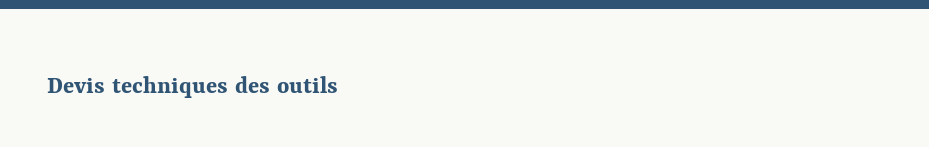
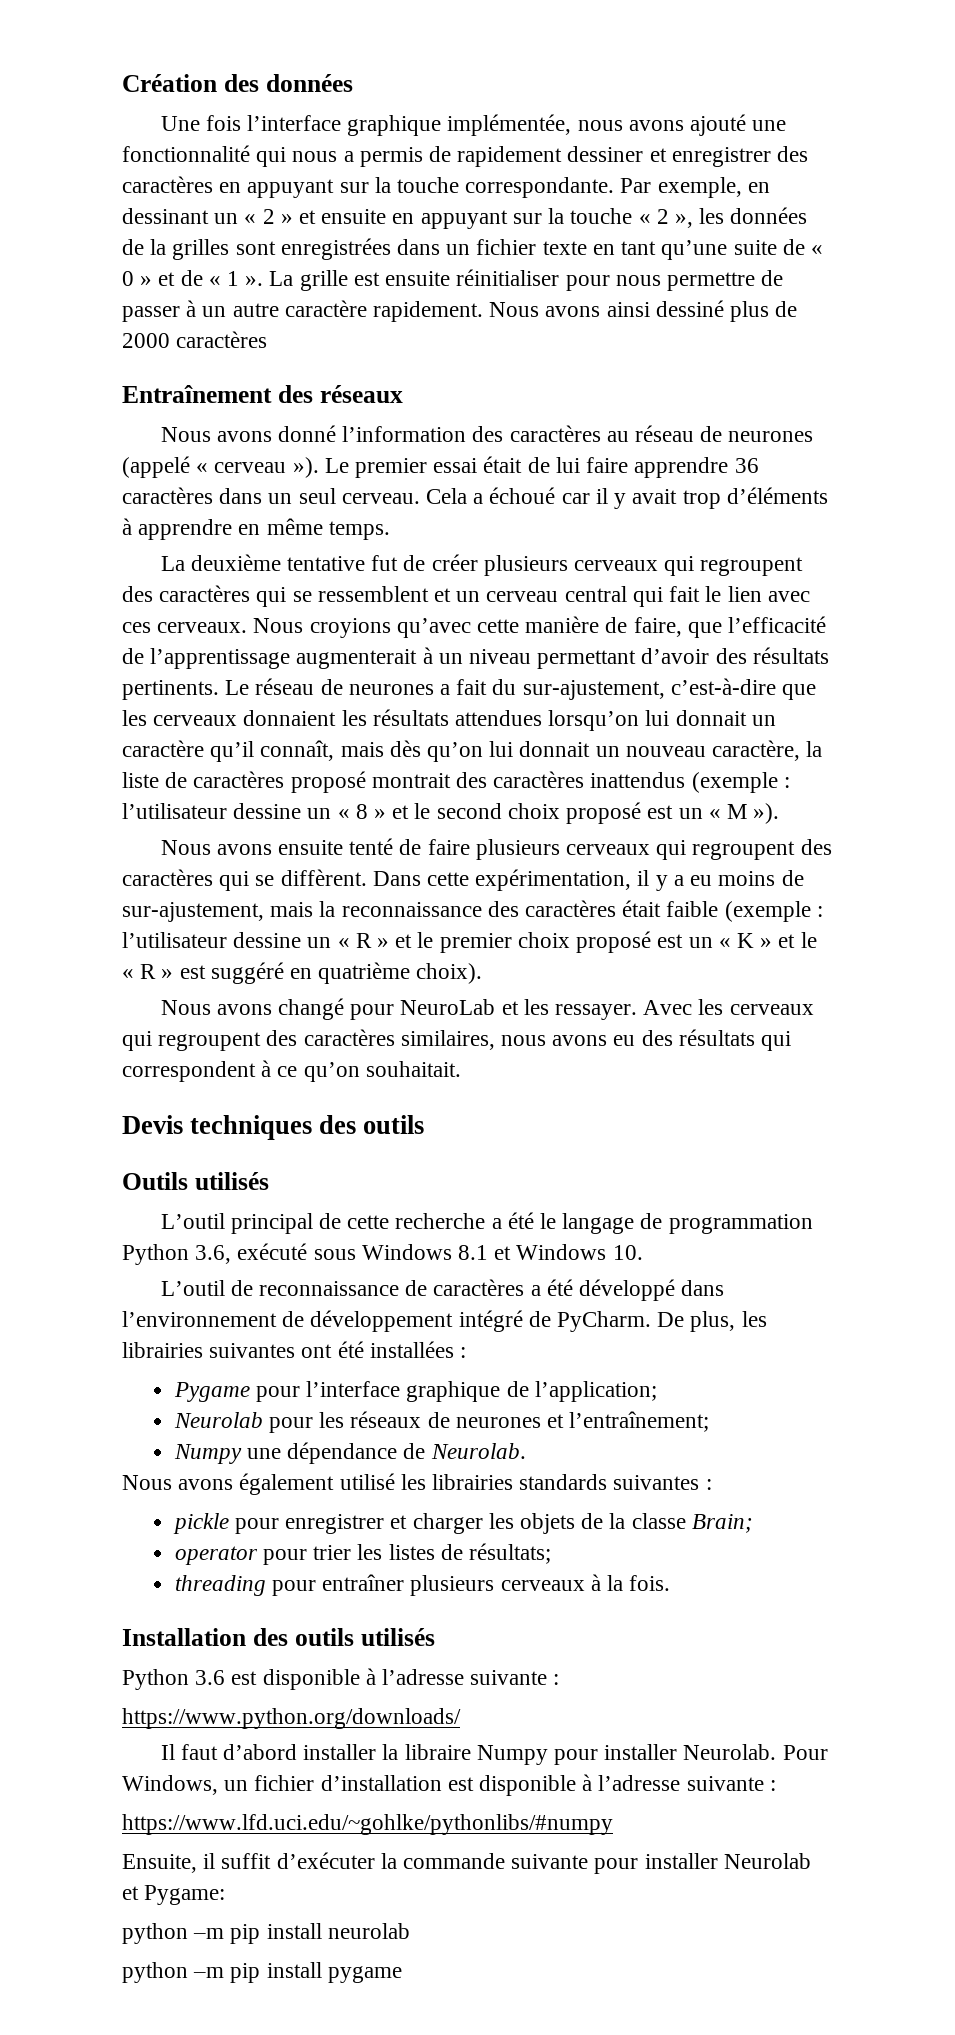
[47,76,339,98] Devis techniques des outils -> [122,74,353,92] [160,114,787,136] [122,145,809,167] [122,176,770,198] [122,207,808,229] [122,238,823,260] [122,269,784,291] [122,300,798,322] [122,331,268,348] [122,385,403,403] [160,425,814,442] [122,456,759,478] [122,487,828,509] [122,518,390,540] [160,554,804,576] [122,585,810,607] [122,616,827,638] [122,647,829,669] [122,678,817,700] [122,709,776,731] [122,740,823,762] [122,771,790,793] [122,802,780,824] [160,838,832,860] [122,869,804,891] [122,900,823,922] [122,931,817,953] [122,962,483,984] [160,998,814,1020] [122,1029,792,1051] [122,1060,461,1082] [122,1115,425,1140] [122,1172,269,1190] [160,1212,813,1234] [122,1243,643,1265] [160,1279,725,1301] [122,1310,767,1332] [122,1341,467,1358] [173,1381,657,1402] [173,1411,710,1433] [173,1442,526,1464] [122,1473,712,1495] [172,1513,753,1534] [174,1543,551,1565] [174,1574,671,1596] [122,1628,435,1646] [122,1668,560,1690] [122,1708,461,1729] [160,1744,828,1765] [122,1774,776,1796] [122,1814,613,1835] [122,1852,811,1874] [122,1885,226,1905] [122,1923,410,1944] [122,1962,402,1983] Création des données // Une fois l’interface graphique implémentée, nous avons ajouté une fonctionnalité qui nous a permis de rapidement dessiner et enregistrer des caractères en appuyant sur la touche correspondante. Par exemple, en dessinant un « 2 » et ensuite en appuyant sur la touche « 2 », les données de la grilles sont enregistrées dans un fichier texte en tant qu’une suite de « 0 » et de « 1 ». La grille est ensuite réinitialiser pour nous permettre de passer à un autre caractère rapidement. Nous avons ainsi dessiné plus de 2000 caractères // Entraînement des réseaux // Nous avons donné l’information des caractères au réseau de neurones (appelé « cerveau »). Le premier essai était de lui faire apprendre 36 caractères dans un seul cerveau. Cela a échoué car il y avait trop d’éléments à apprendre en même temps. // La deuxième tentative fut de créer plusieurs cerveaux qui regroupent des caractères qui se ressemblent et un cerveau central qui fait le lien avec ces cerveaux. Nous croyions qu’avec cette manière de faire, que l’efficacité de l’apprentissage augmenterait à un niveau permettant d’avoir des résultats pertinents. Le réseau de neurones a fait du sur-ajustement, c’est-à-dire que les cerveaux donnaient les résultats attendues lorsqu’on lui donnait un caractère qu’il connaît, mais dès qu’on lui donnait un nouveau caractère, la liste de caractères proposé montrait des caractères inattendus (exemple : l’utilisateur dessine un « 8 » et le second choix proposé est un « M »). // Nous avons ensuite tenté de faire plusieurs cerveaux qui regroupent des caractères qui se diffèrent. Dans cette expérimentation, il y a eu moins de sur-ajustement, mais la reconnaissance des caractères était faible (exemple : l’utilisateur dessine un « R » et le premier choix proposé est un « K » et le « R » est suggéré en quatrième choix). // Nous avons changé pour NeuroLab et les ressayer. Avec les cerveaux qui regroupent des caractères similaires, nous avons eu des résultats qui correspondent à ce qu’on souhaitait. // Devis techniques des outils // Outils utilisés // L’outil principal de cette recherche a été le langage de programmation Python 3.6, exécuté sous Windows 8.1 et Windows 10. // L’outil de reconnaissance de caractères a été développé dans l’environnement de développement intégré de PyCharm. De plus, les librairies suivantes ont été installées : // Pygame pour l’interface graphique de l’application; // Neurolab pour les réseaux de neurones et l’entraînement; // Numpy une dépendance de Neurolab. // Nous avons également utilisé les librairies standards suivantes : // pickle pour enregistrer et charger les objets de la classe Brain; // operator pour trier les listes de résultats; // threading pour entraîner plusieurs cerveaux à la fois. // Installation des outils utilisés // Python 3.6 est disponible à l’adresse suivante : // https://www.python.org/downloads/ // Il faut d’abord installer la libraire Numpy pour installer Neurolab. Pour Windows, un fichier d’installation est disponible à l’adresse suivante : // https://www.lfd.uci.edu/~gohlke/pythonlibs/#numpy // Ensuite, il suffit d’exécuter la commande suivante pour installer Neurolab et Pygame: // python –m pip install neurolab // python –m pip install pygame

